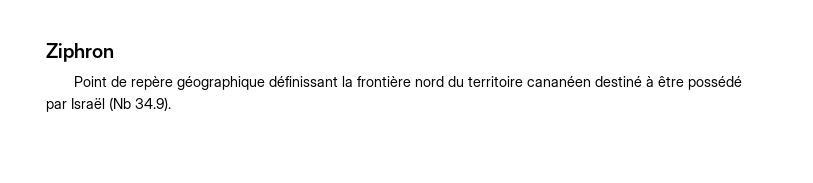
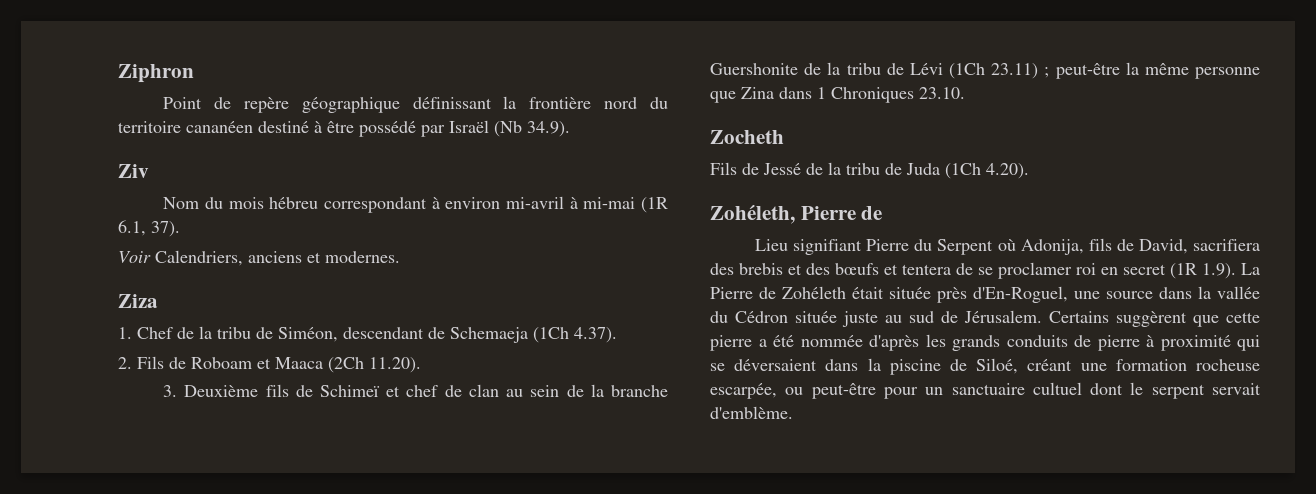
(171, 104) none -> [118,164,149,178] [163,196,668,213] [118,220,180,237] [118,250,400,266] [118,294,158,308] [118,326,617,343] [118,356,421,373] [163,384,669,397] [710,62,1260,79] [710,87,965,103] [710,130,784,144] [710,162,1029,179] [710,204,883,224] [755,238,1260,255] [710,262,1260,279] [710,286,1260,303] [710,310,1260,327] [710,334,1260,351] [710,358,1260,375] [710,382,1261,399] [710,406,793,419] // Ziv // Nom du mois hébreu correspondant à environ mi-avril à mi-mai (1R 6.1, 37). // Voir Calendriers, anciens et modernes. // Ziza // 1. Chef de la tribu de Siméon, descendant de Schemaeja (1Ch 4.37). // 2. Fils de Roboam et Maaca (2Ch 11.20). // 3. Deuxième fils de Schimeï et chef de clan au sein de la branche Guershonite de la tribu de Lévi (1Ch 23.11) ; peut-être la même personne que Zina dans 1 Chroniques 23.10. // Zocheth // Fils de Jessé de la tribu de Juda (1Ch 4.20). // Zohéleth, Pierre de // Lieu signifiant Pierre du Serpent où Adonija, fils de David, sacrifiera des brebis et des bœufs et tentera de se proclamer roi en secret (1R 1.9). La Pierre de Zohéleth était située près d'En-Roguel, une source dans la vallée du Cédron située juste au sud de Jérusalem. Certains suggèrent que cette pierre a été nommée d'après les grands conduits de pierre à proximité qui se déversaient dans la piscine de Siloé, créant une formation rocheuse escarpée, ou peut-être pour un sanctuaire cultuel dont le serpent servait d'emblème.

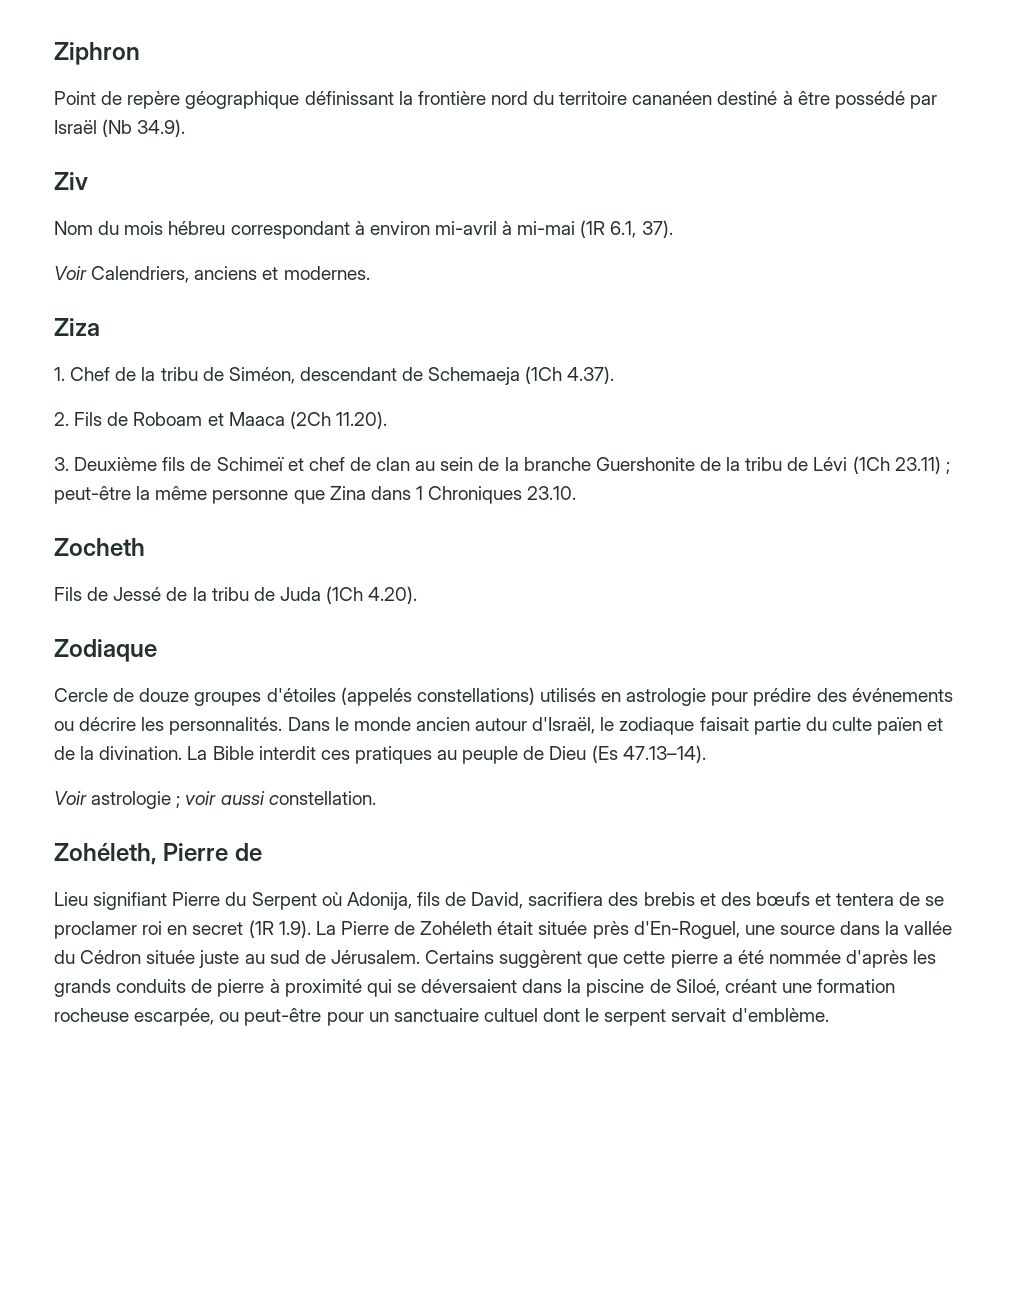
(1029, 171) none -> [54,639,157,662] [54,687,953,706] [54,717,944,735] [54,745,706,764] [54,791,376,809] // Zodiaque // Cercle de douze groupes d'étoiles (appelés constellations) utilisés en astrologie pour prédire des événements ou décrire les personnalités. Dans le monde ancien autour d'Israël, le zodiaque faisait partie du culte païen et de la divination. La Bible interdit ces pratiques au peuple de Dieu (Es 47.13–14). // Voir astrologie ; voir aussi constellation.

